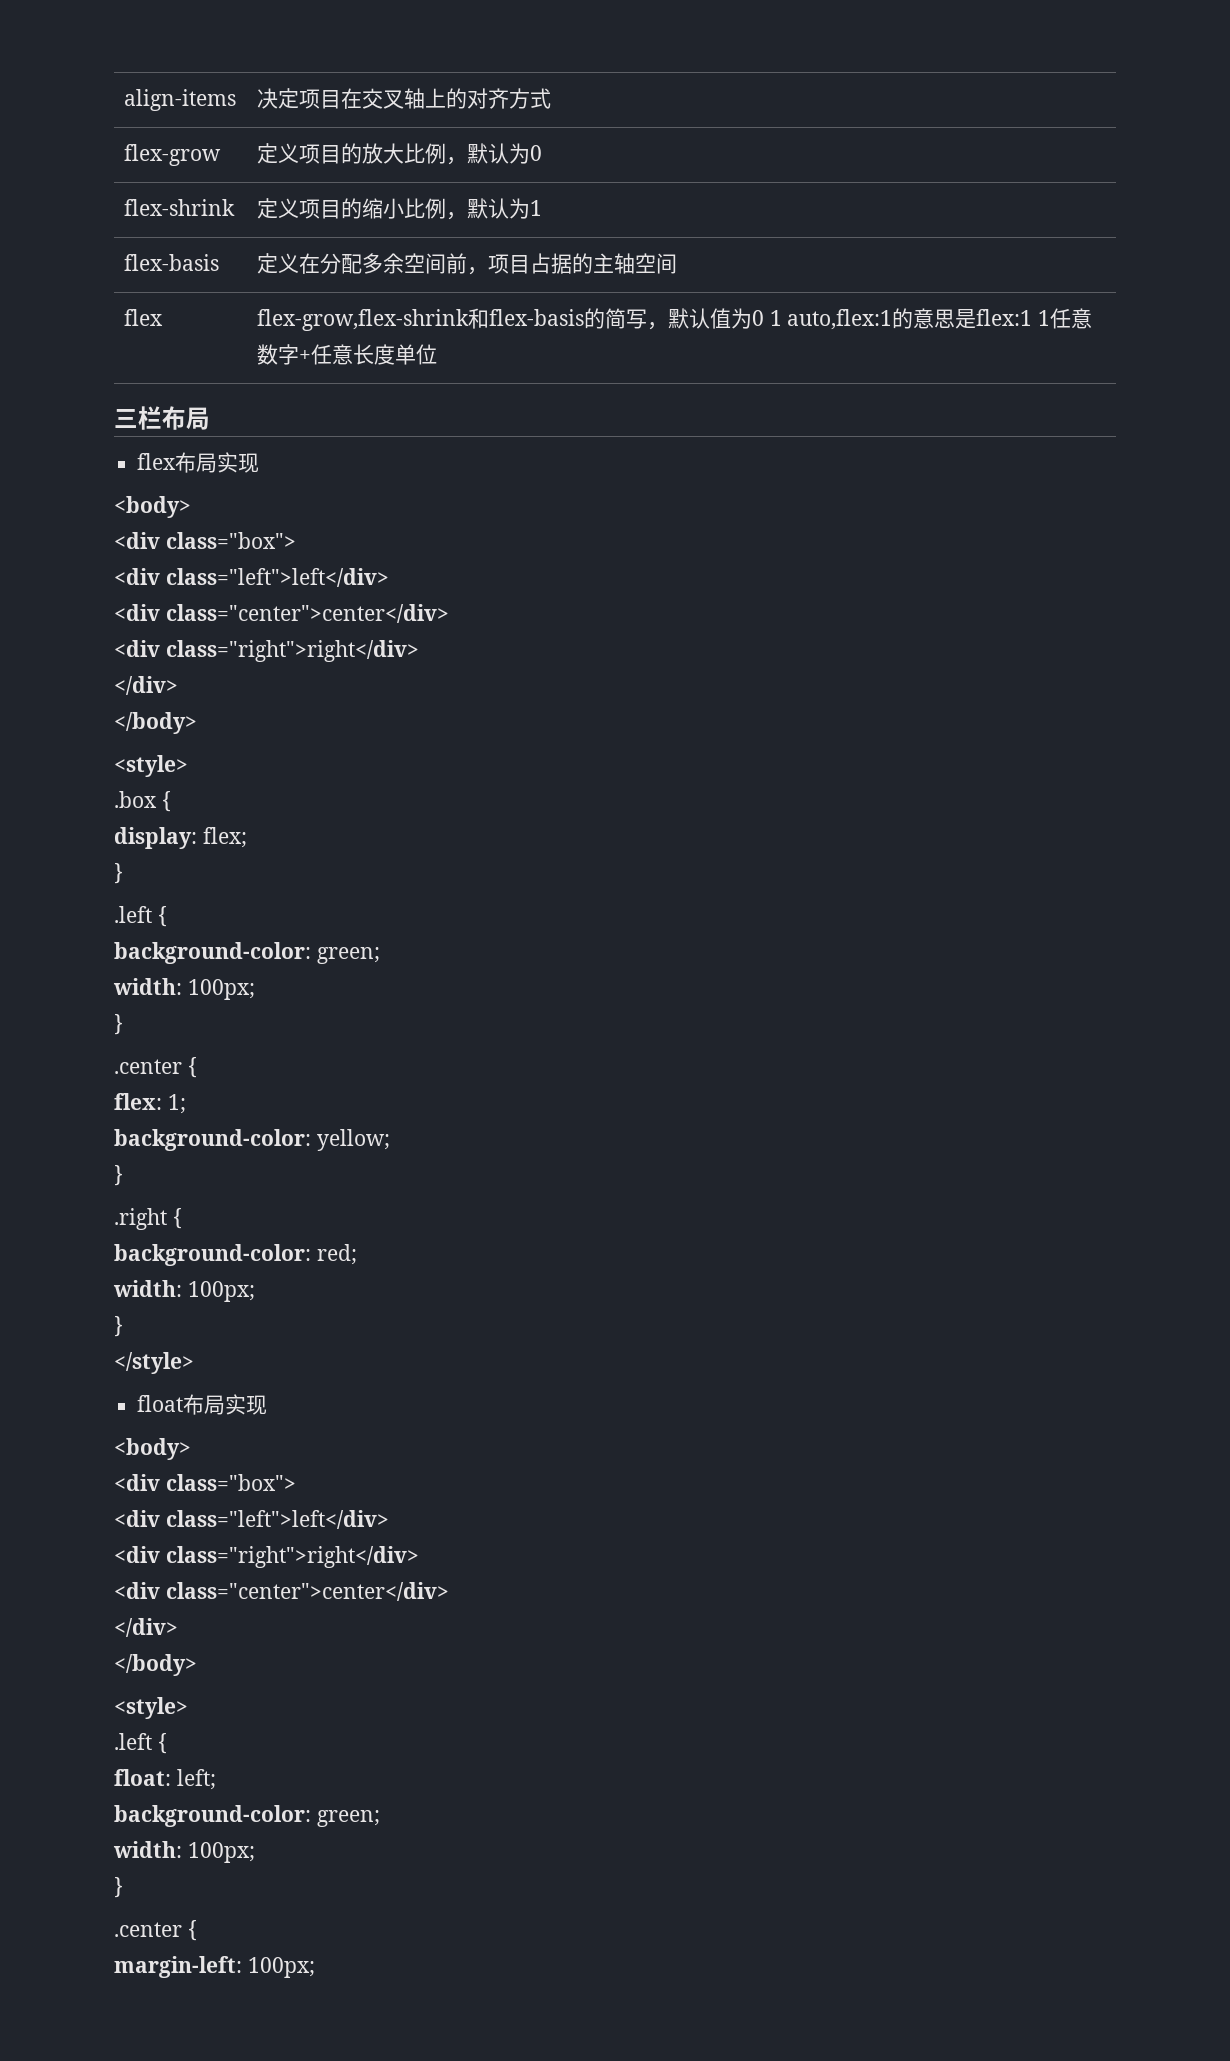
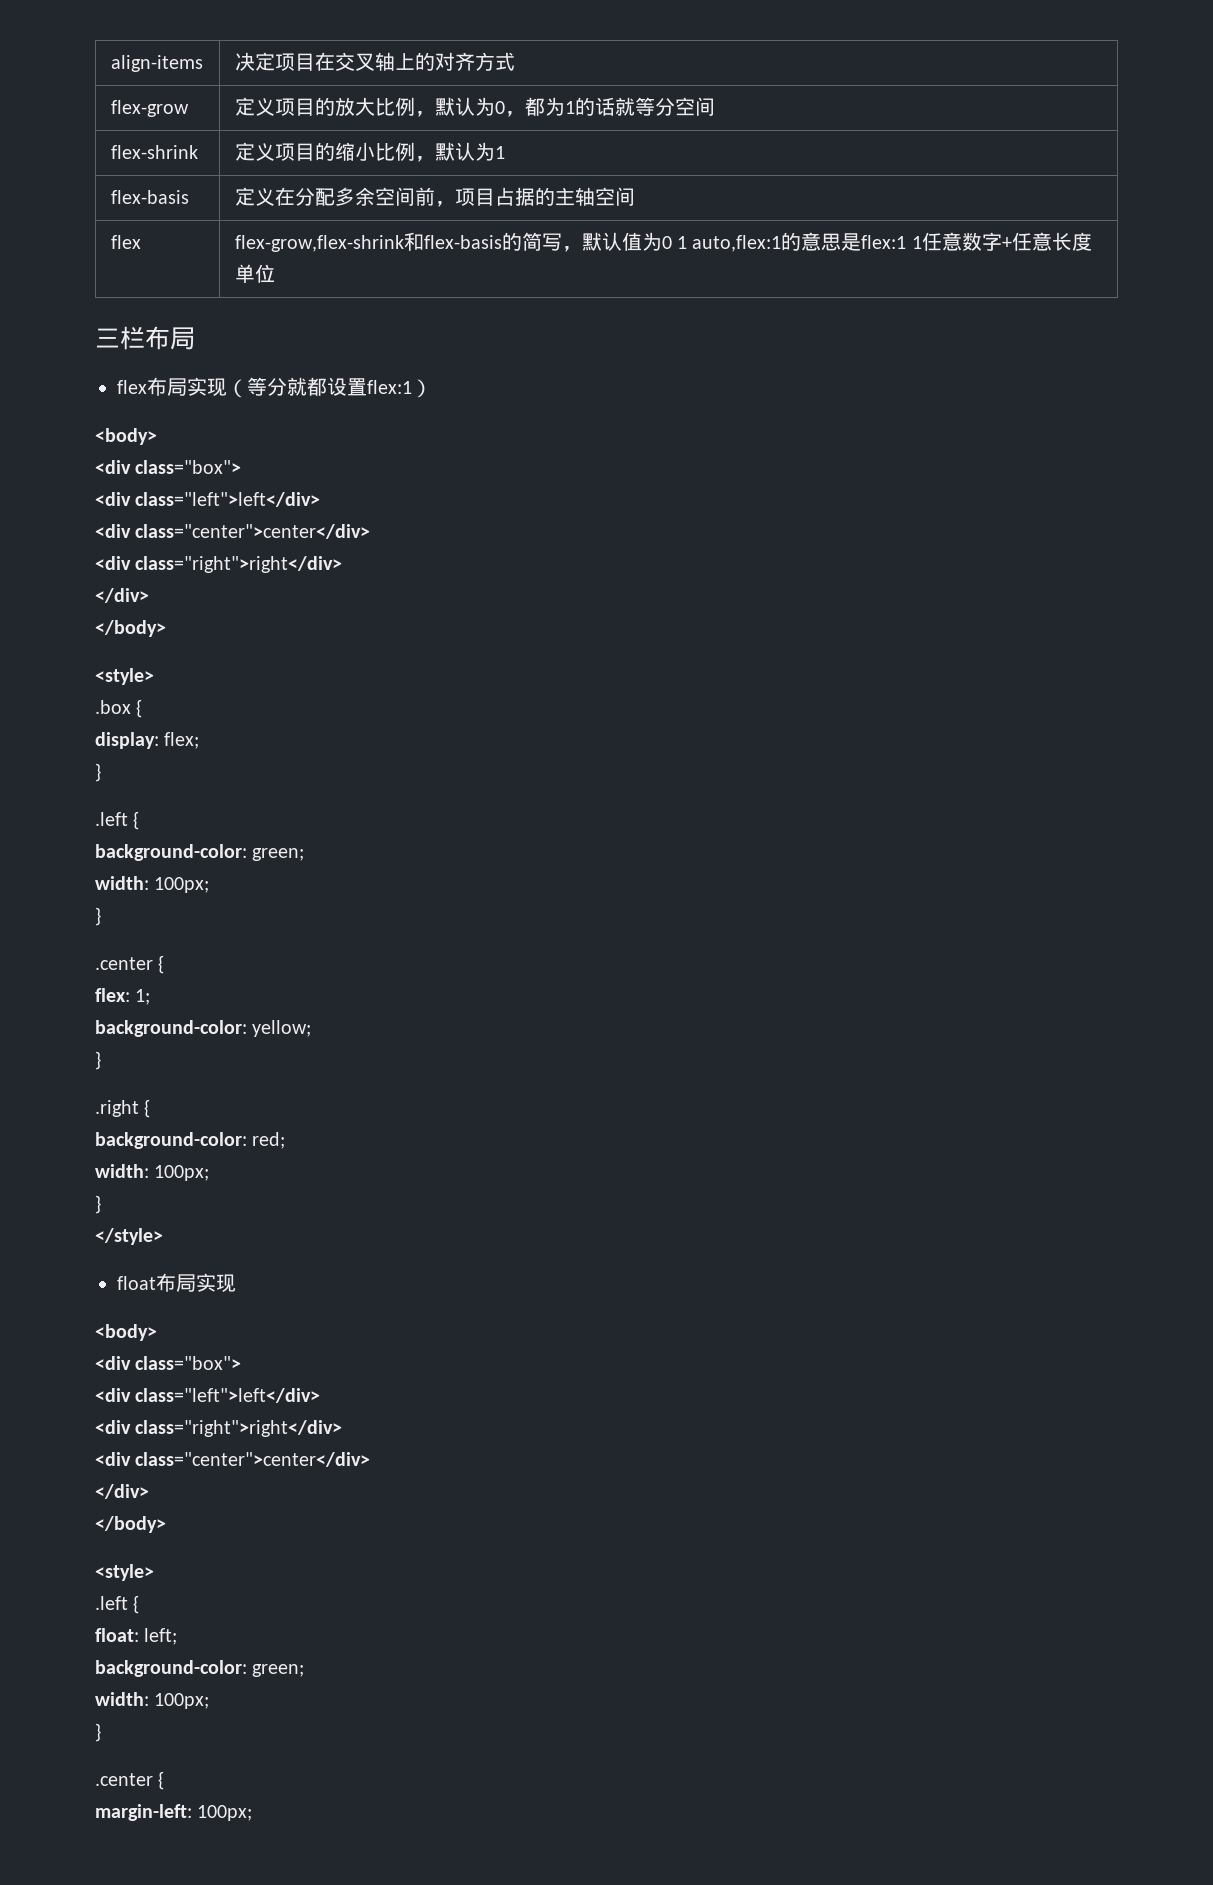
(543, 153) none -> [504,97,715,117] ，都为1的话就等分空间
(260, 463) none -> [227,377,432,398] （等分就都设置flex:1）

